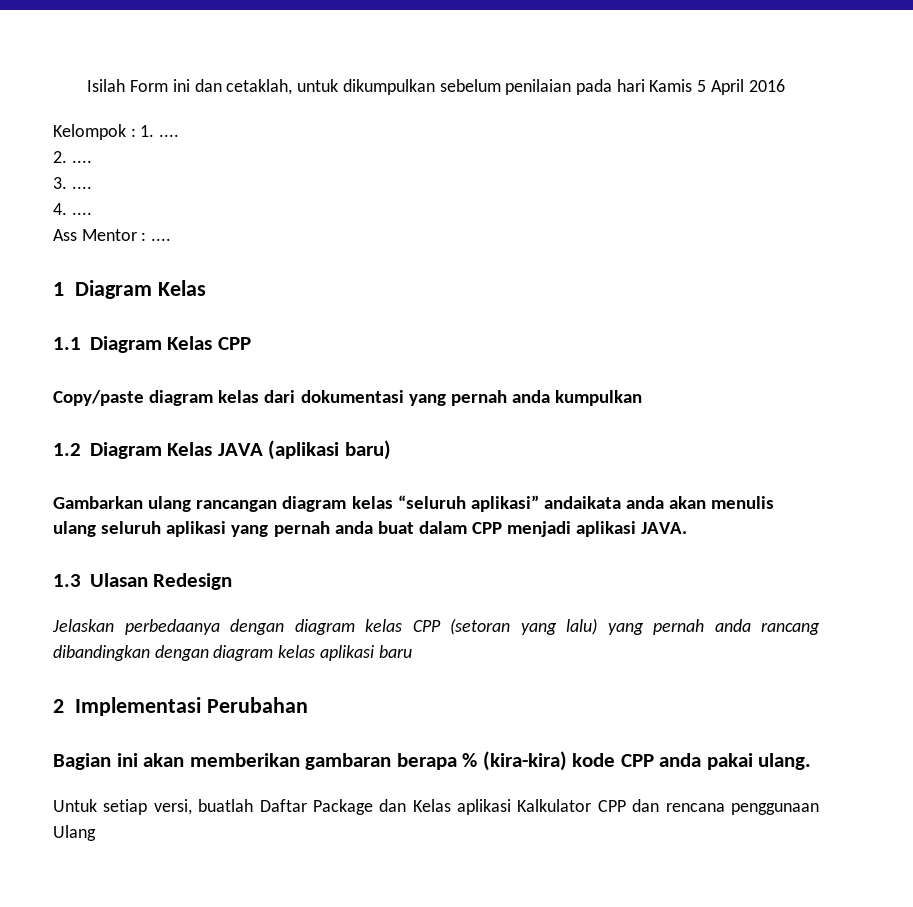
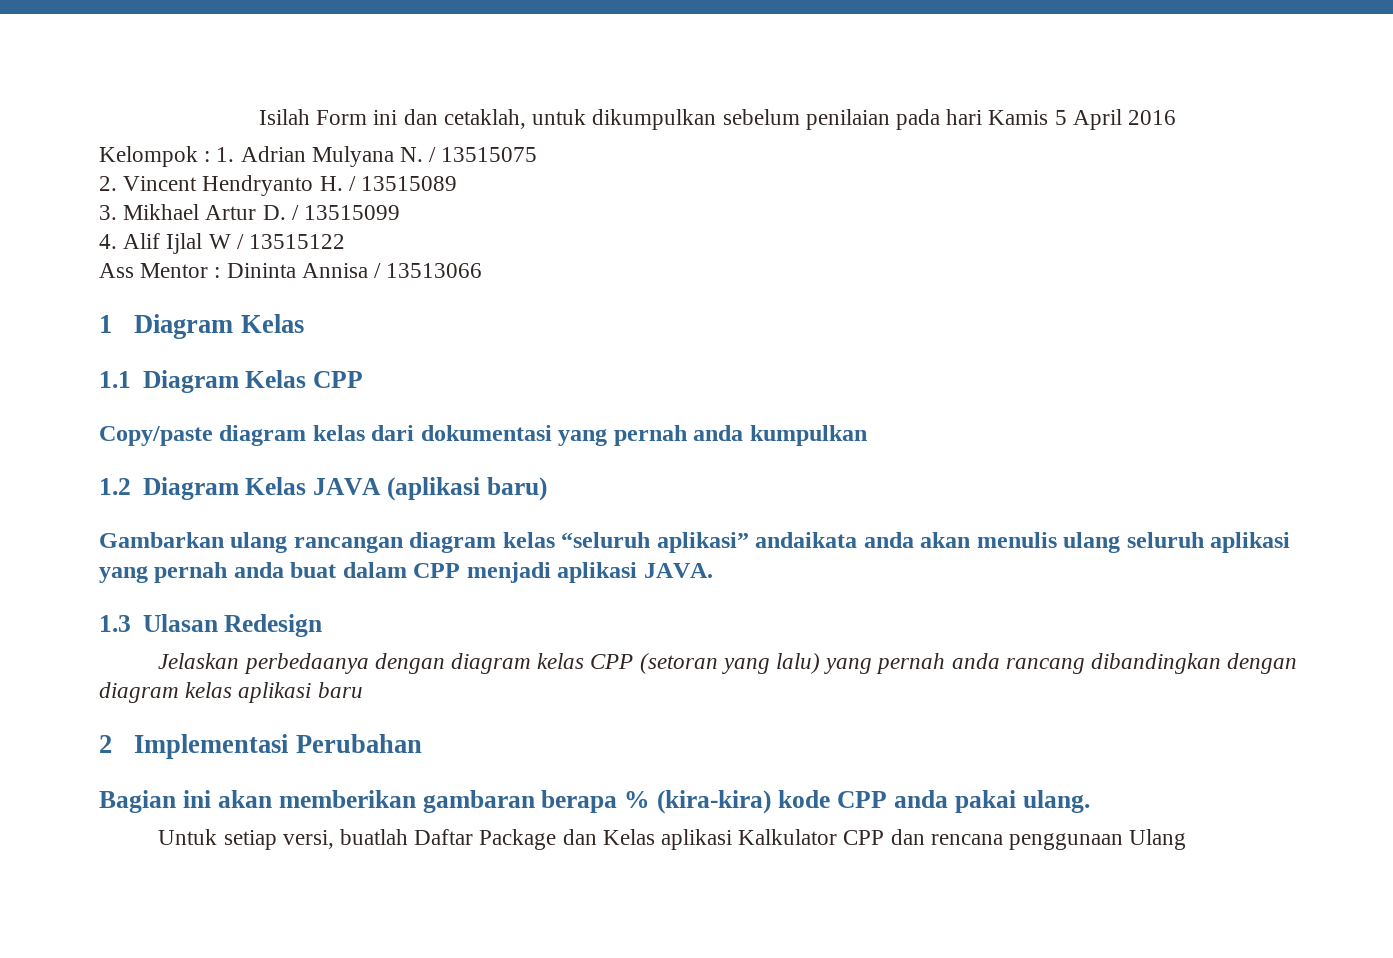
[159,134,180,137] [53,151,92,163] [53,177,92,189] [53,203,92,215] .... // 2. .... // 3. .... // 4. .... -> [240,146,538,167] [99,175,458,196] [99,204,401,220] [99,233,346,254] Adrian Mulyana N. / 13515075 // 2. Vincent Hendryanto H. / 13515089 // 3. Mikhael Artur D. / 13515099 // 4. Alif Ijlal W / 13515122
[151,238,172,241] .... -> [226,263,483,278] Dininta Annisa / 13513066

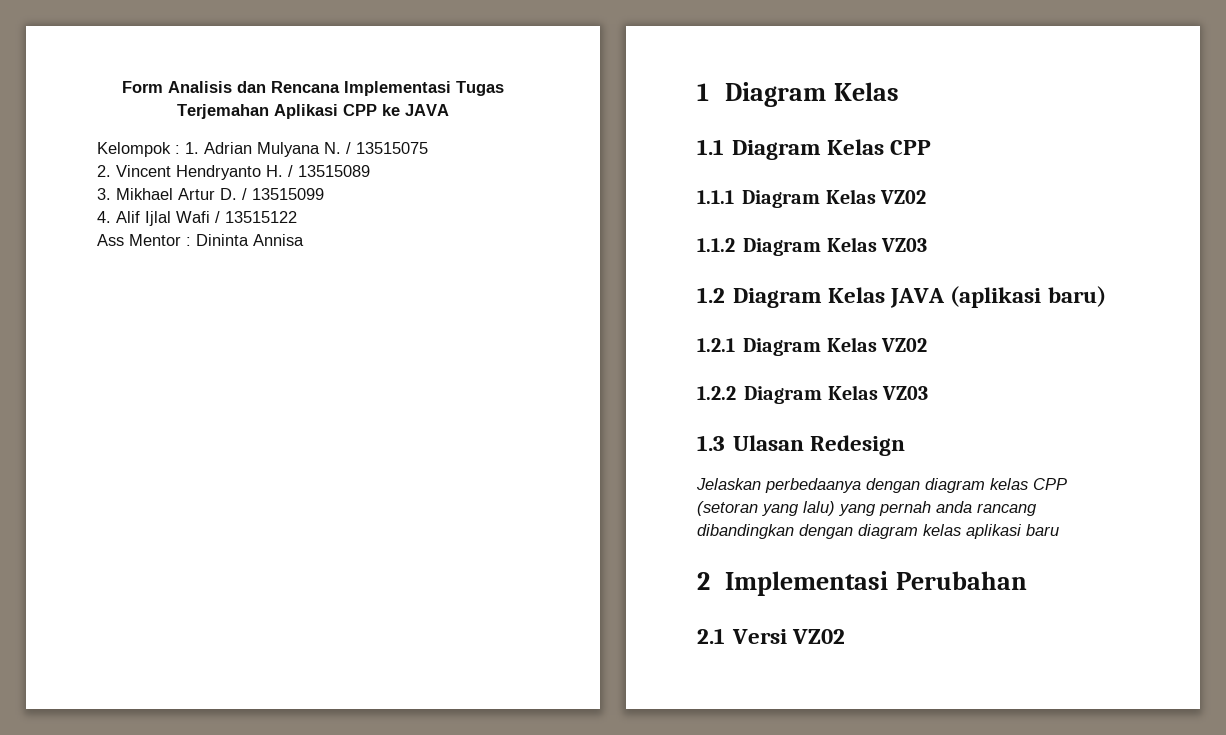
[259,109,1176,130] Isilah Form ini dan cetaklah, untuk dikumpulkan sebelum penilaian pada hari Kamis 5 April 2016 -> [122,81,504,96] [177,104,449,119] Form Analisis dan Rencana Implementasi Tugas Terjemahan Aplikasi CPP ke JAVA
[208,234,231,249] W -> [176,211,210,223] Wafi
[374,263,483,278] / 13513066 -> (304, 240) none
[99,425,867,446] Copy/paste diagram kelas dari dokumentasi yang pernah anda kumpulkan -> [697,189,926,208] [697,237,927,256] 1.1.1 Diagram Kelas VZ02 // 1.1.2 Diagram Kelas VZ03
[99,532,1291,553] [99,562,713,583] Gambarkan ulang rancangan diagram kelas “seluruh aplikasi” andaikata anda akan menulis ulang seluruh aplikasi yang pernah anda buat dalam CPP menjadi aplikasi JAVA. -> [697,337,927,356] [697,385,928,404] 1.2.1 Diagram Kelas VZ02 // 1.2.2 Diagram Kelas VZ03
[99,790,1090,814] [158,829,1187,850] Bagian ini akan memberikan gambaran berapa % (kira-kira) kode CPP anda pakai ulang. // Untuk setiap versi, buatlah Daftar Package dan Kelas aplikasi Kalkulator CPP dan rencana penggunaan Ulang -> [697,628,846,644] 2.1 Versi VZ02

